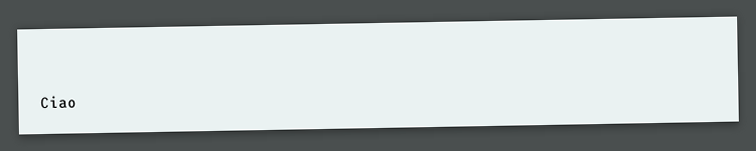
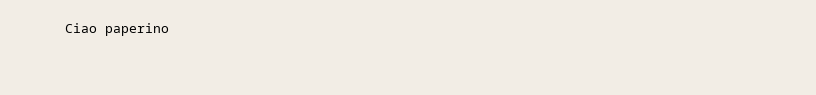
(77, 102) none -> [105,23,169,36] paperino

